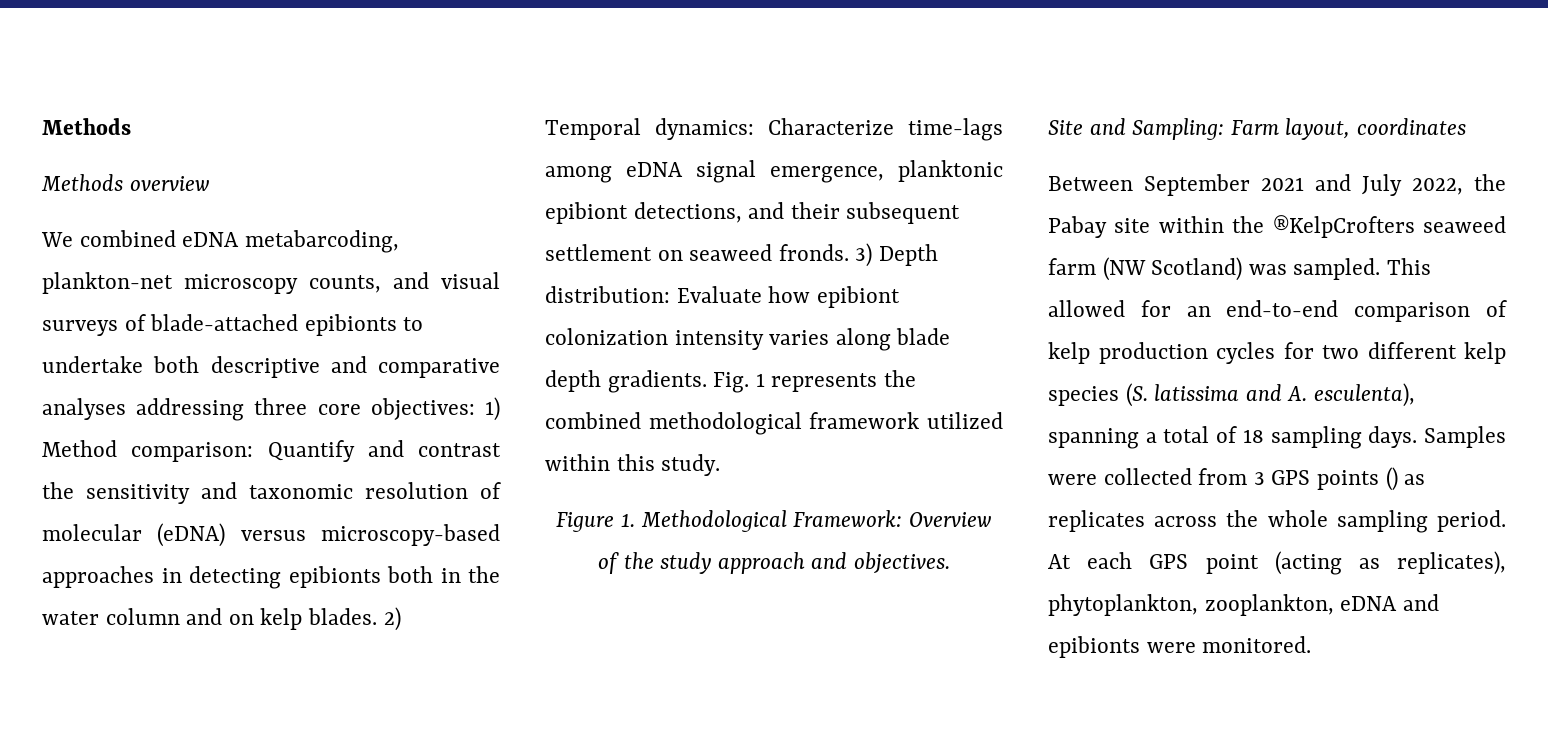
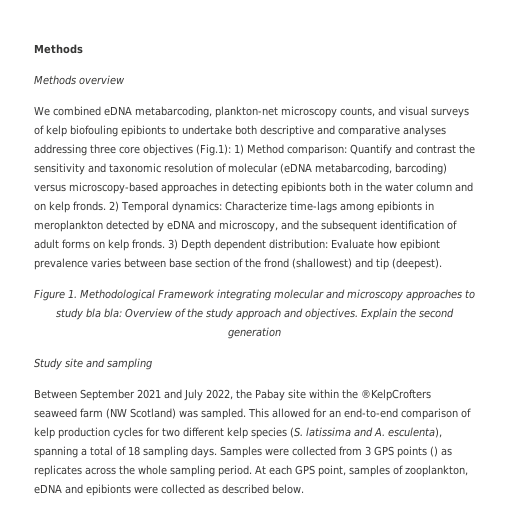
[150,314,299,331] blade‐attached -> [46,125,118,137] kelp biofouling
[370,398,475,420] objectives: -> [143,144,231,156] objectives (Fig.1):
[157,523,226,547] (eDNA) -> [280,163,447,175] (eDNA metabarcoding, barcoding)
[308,608,378,625] blades. -> [73,201,106,211] fronds.
[626,160,1003,183] [545,202,961,224] [545,244,773,261] eDNA signal emergence, planktonic epibiont detections, and their subsequent settlement on seaweed -> [376,201,434,213] [34,220,457,232] [34,239,129,251] epibionts in meroplankton detected by eDNA and microscopy, and the subsequent identification of adult forms on kelp
(939, 255) none -> [214,239,266,251] dependent
[545,328,951,351] [545,370,917,393] [545,412,1003,435] [545,454,721,476] [556,510,903,532] colonization intensity varies along blade depth gradients. Fig. 1 represents the combined methodological framework utilized within this study. // Figure 1. Methodological Framework: -> [34,258,442,270] [34,289,475,301] [56,308,122,320] prevalence varies between base section of the frond (shallowest) and tip (deepest). // Figure 1. Methodological Framework integrating molecular and microscopy approaches to study bla bla:
[1048,118,1467,140] // Site and Sampling: Farm layout, coordinates -> [361,308,454,320] [228,327,281,339] [34,358,152,370] Explain the second generation // Study site and sampling
[1205,551,1506,575] [1048,594,1198,616] point (acting as replicates), phytoplankton, -> [318,465,403,477] point, samples of
[1202,636,1312,653] monitored. -> [161,484,304,494] collected as described below.

